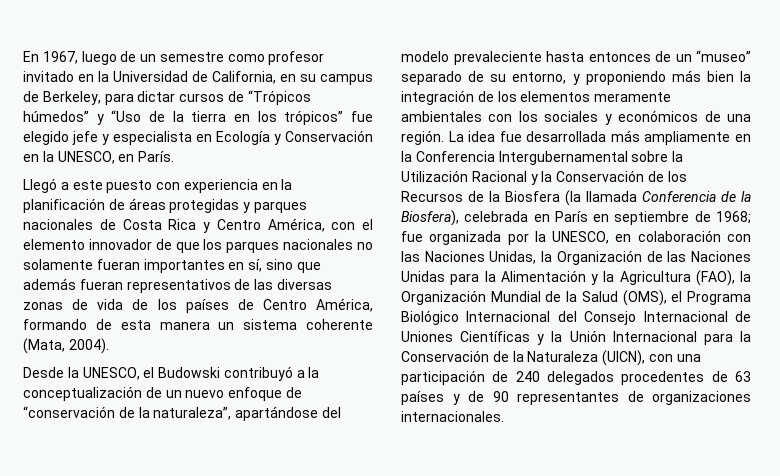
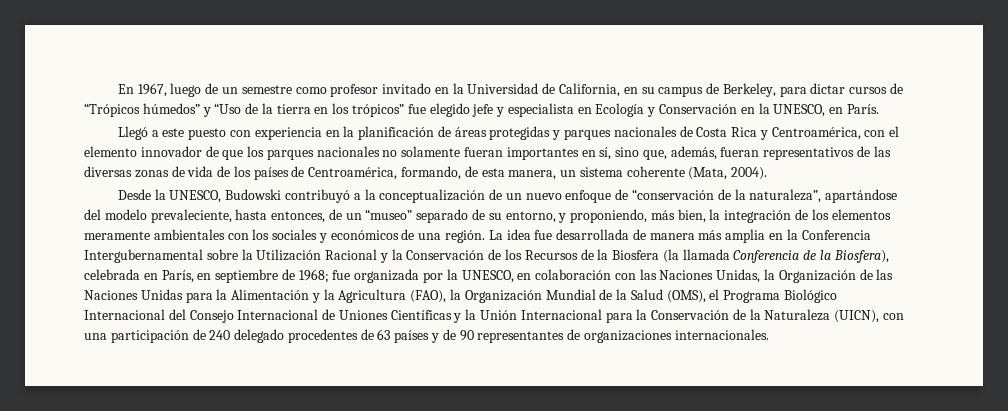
[216,218,325,232] Centro América, -> [771,127,861,140] Centroamérica,
[296,262,321,273] [23,278,76,290] que además -> [642,146,717,160] que, además,
[262,298,373,312] [23,319,87,330] Centro América, formando -> [308,166,462,180] Centroamérica, formando,
[159,321,210,330] manera -> [508,170,557,180] manera,
[143,367,155,378] el -> (222, 196) none
[453,51,651,65] prevaleciente hasta entonces -> [150,209,326,223] prevaleciente, hasta entonces,
[585,70,734,85] proponiendo más bien -> [570,209,706,223] proponiendo, más bien,
[610,130,731,145] más ampliamente -> [632,229,766,243] de manera más amplia
[554,211,588,222] París -> [161,270,194,283] París,
[547,371,614,385] delegados -> [234,329,285,343] delegado

